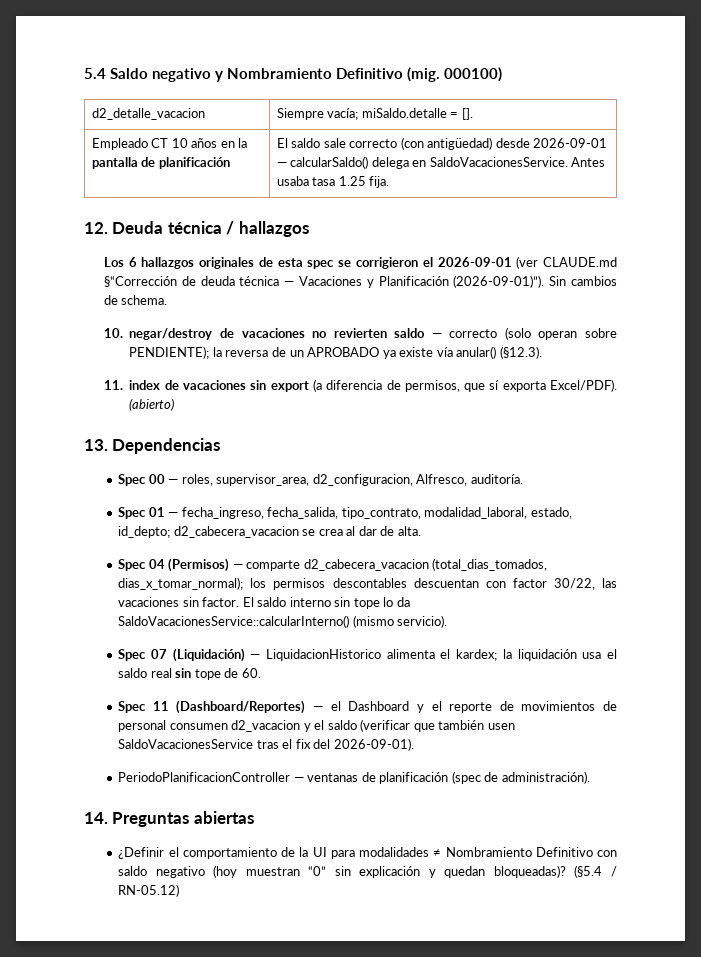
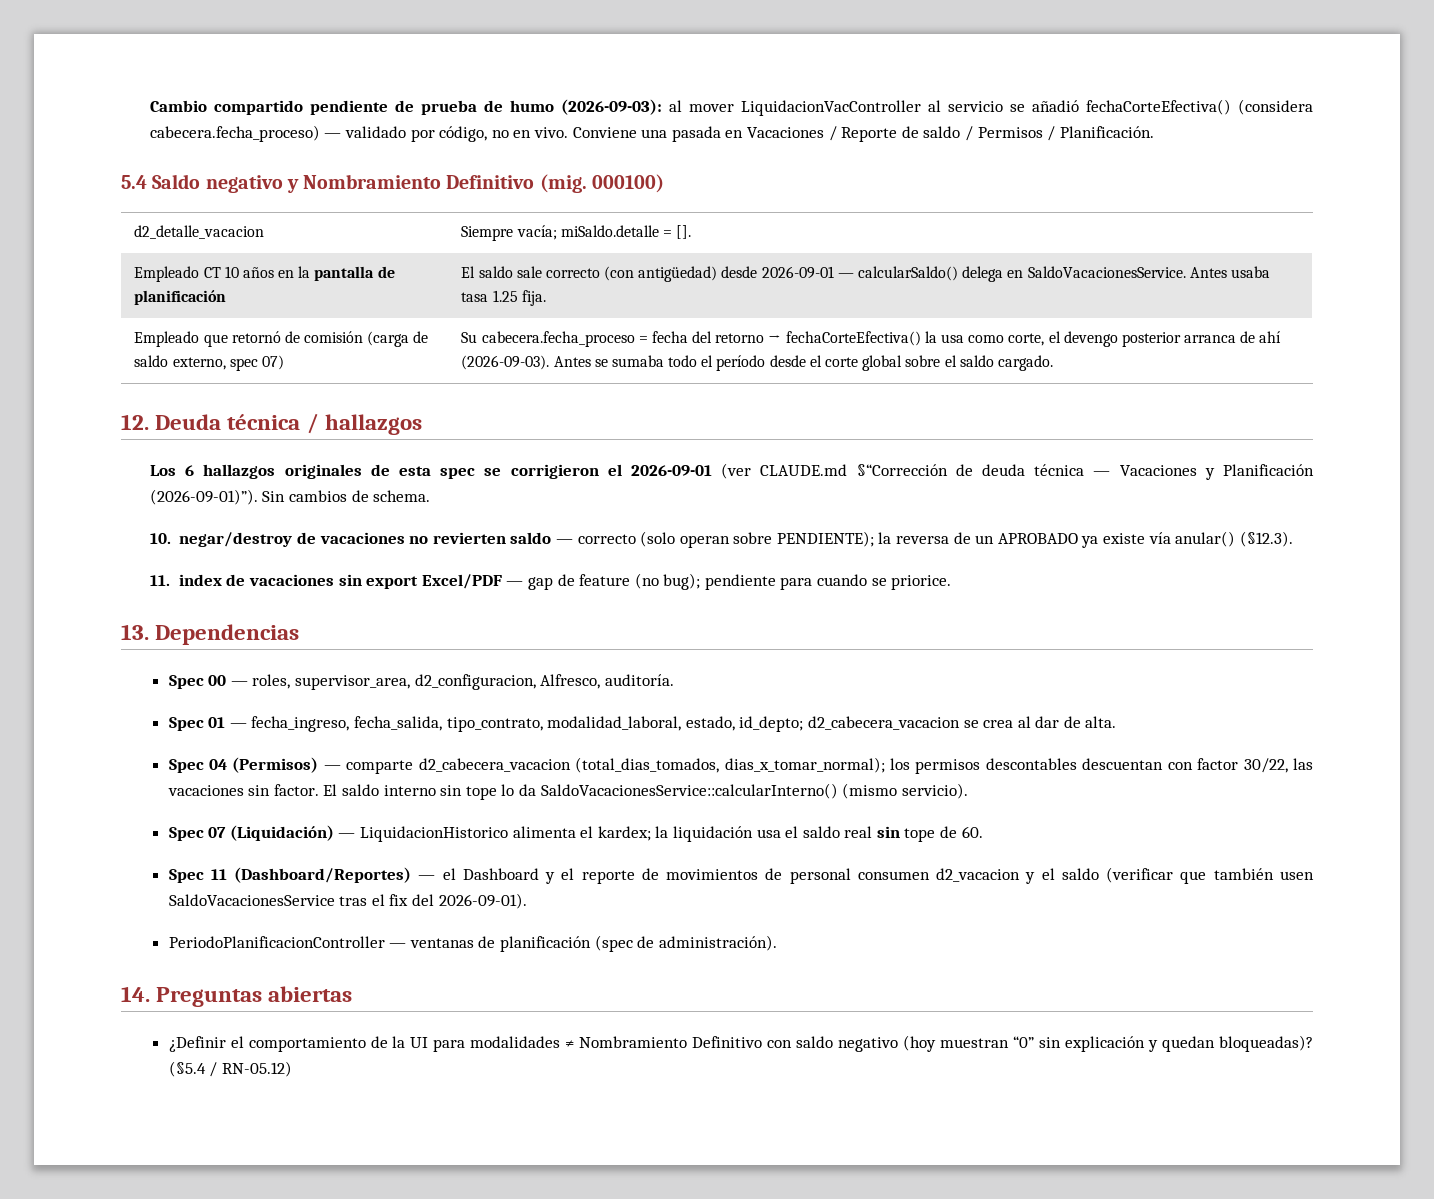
(84, 73) none -> [149,99,1313,116] [149,125,1154,142] Cambio compartido pendiente de prueba de humo (2026-09-03): al mover LiquidacionVacController al servicio se añadió fechaCorteEfectiva() (considera cabecera.fecha_proceso) — validado por código, no en vivo. Conviene una pasada en Vacaciones / Reporte de saldo / Permisos / Planificación. //
(390, 182) none -> [134,331,429,347] [134,355,284,371] [461,331,1282,347] [461,355,1053,371] // Empleado que retornó de comisión (carga de saldo externo, spec 07) | Su cabecera.fecha_proceso = fecha del retorno → fechaCorteEfectiva() la usa como corte, el devengo posterior arranca de ahí (2026-09-03). Antes se sumaba todo el período desde el corte global sobre el saldo cargado.
[312,379,617,392] [129,398,175,411] (a diferencia de permisos, que sí exporta Excel/PDF). (abierto) -> [421,573,952,590] Excel/PDF — gap de feature (no bug); pendiente para cuando se priorice.

